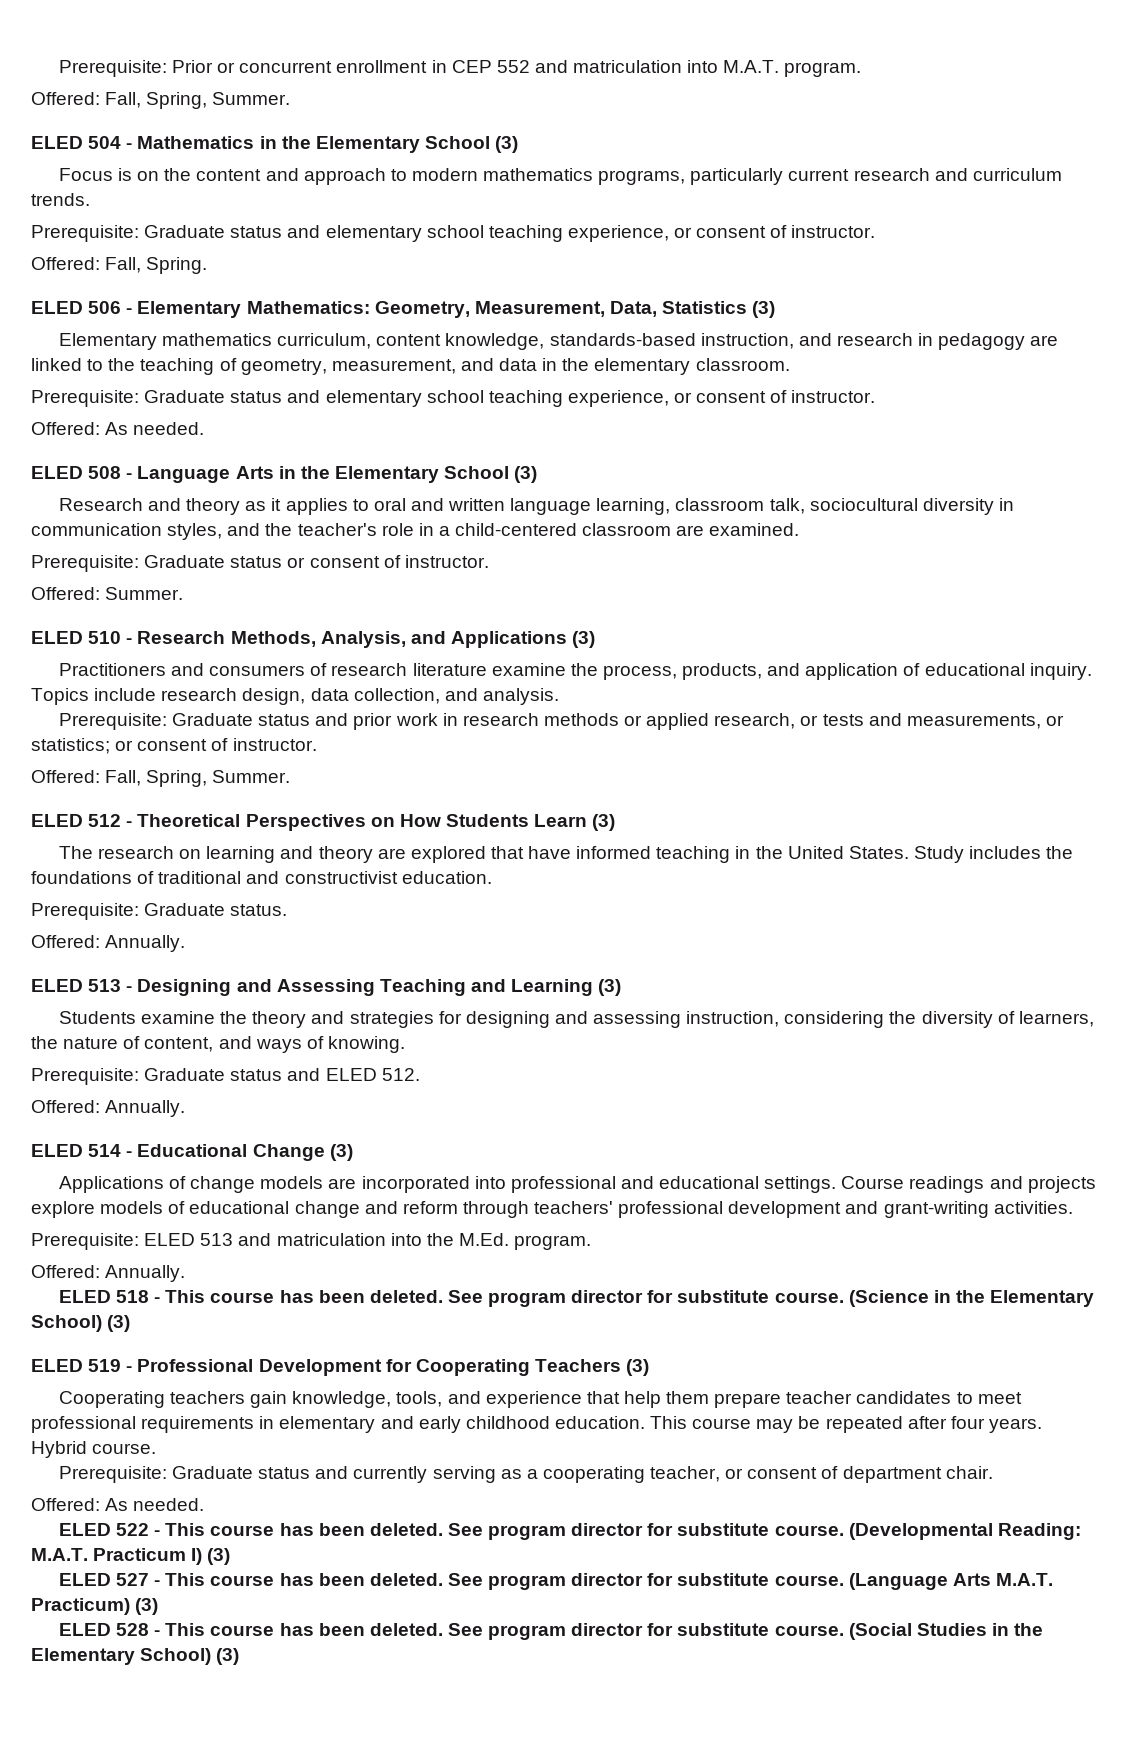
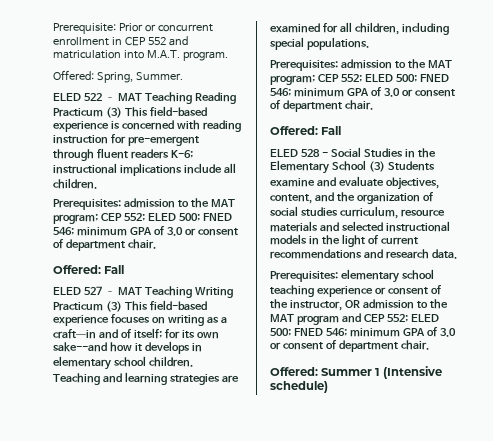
[105,92,291,109] [31,136,519,153] [58,168,1062,185] [31,193,90,206] [31,225,876,242] [31,257,208,274] [31,301,776,318] [58,333,1059,350] [31,358,790,375] [31,390,876,407] [31,422,205,435] [31,466,538,483] [58,498,1014,515] [31,523,800,540] [31,555,489,572] [31,587,184,600] [31,631,596,648] [58,663,1092,680] [31,688,559,705] [58,713,1064,730] [31,738,317,754] [31,770,291,787] [31,814,616,831] [58,846,1074,863] [31,871,492,884] [31,903,288,920] [31,935,186,952] [31,979,622,996] [58,1011,1094,1028] [31,1036,405,1053] [31,1068,420,1085] [31,1100,186,1117] [31,1144,353,1161] [58,1176,1096,1193] [31,1201,1073,1218] [31,1233,592,1250] [31,1265,186,1282] [58,1290,1095,1307] [31,1315,131,1332] [31,1359,650,1376] [58,1391,1022,1408] [31,1416,1042,1433] [31,1441,157,1458] [58,1466,993,1483] [31,1498,205,1511] [58,1523,1081,1540] [31,1548,231,1565] [58,1573,1053,1590] [31,1598,159,1615] [58,1623,1044,1640] [31,1648,240,1665] Fall, Spring, Summer. // ELED 504 - Mathematics in the Elementary School (3) // Focus is on the content and approach to modern mathematics programs, particularly current research and curriculum trends. // Prerequisite: Graduate status and elementary school teaching experience, or consent of instructor. // Offered: Fall, Spring. // ELED 506 - Elementary Mathematics: Geometry, Measurement, Data, Statistics (3) // Elementary mathematics curriculum, content knowledge, standards-based instruction, and research in pedagogy are linked to the teaching of geometry, measurement, and data in the elementary classroom. // Prerequisite: Graduate status and elementary school teaching experience, or consent of instructor. // Offered: As needed. // ELED 508 - Language Arts in the Elementary School (3) // Research and theory as it applies to oral and written language learning, classroom talk, sociocultural diversity in communication styles, and the teacher's role in a child-centered classroom are examined. // Prerequisite: Graduate status or consent of instructor. // Offered: Summer. // ELED 510 - Research Methods, Analysis, and Applications (3) // Practitioners and consumers of research literature examine the process, products, and application of educational inquiry. Topics include research design, data collection, and analysis. // Prerequisite: Graduate status and prior work in research methods or applied research, or tests and measurements, or statistics; or consent of instructor. // Offered: Fall, Spring, Summer. // ELED 512 - Theoretical Perspectives on How Students Learn (3) // The research on learning and theory are explored that have informed teaching in the United States. Study includes the foundations of traditional and constructivist education. // Prerequisite: Graduate status. // Offered: Annually. // ELED 513 - Designing and Assessing Teaching and Learning (3) // Students examine the theory and strategies for designing and assessing instruction, considering the diversity of learners, the nature of content, and ways of knowing. // Prerequisite: Graduate status and ELED 512. // Offered: Annually. // ELED 514 - Educational Change (3) // Applications of change models are incorporated into professional and educational settings. Course readings and projects explore models of educational change and reform through teachers' professional development and grant-writing activities. // Prerequisite: ELED 513 and matriculation into the M.Ed. program. // Offered: Annually. // ELED 518 - This course has been deleted. See program director for substitute course. (Science in the Elementary School) (3) // ELED 519 - Professional Development for Cooperating Teachers (3) // Cooperating teachers gain knowledge, tools, and experience that help them prepare teacher candidates to meet professional requirements in elementary and early childhood education. This course may be repeated after four years. Hybrid course. // Prerequisite: Graduate status and currently serving as a cooperating teacher, or consent of department chair. // Offered: As needed. // ELED 522 - This course has been deleted. See program director for substitute course. (Developmental Reading: M.A.T. Practicum I) (3) // ELED 527 - This course has been deleted. See program director for substitute course. (Language Arts M.A.T. Practicum) (3) // ELED 528 - This course has been deleted. See program director for substitute course. (Social Studies in the Elementary School) (3) -> [96,72,183,83] [53,92,236,104] [53,106,207,118] [53,120,241,132] [53,134,199,146] [53,148,193,161] [53,163,236,176] [53,178,97,189] [53,198,235,210] [53,213,232,224] [53,226,238,236] [53,239,156,251] [53,265,125,274] [53,286,233,298] [53,300,207,312] [53,314,227,326] [53,328,219,339] [53,341,202,354] [53,356,193,370] [53,372,239,385] [270,22,449,35] [270,37,369,50] [270,59,452,71] [270,74,449,85] [270,87,455,97] [270,100,373,112] [270,126,342,135] [270,147,436,158] [270,160,435,174] [270,176,439,190] [270,192,434,204] [270,206,445,219] [270,221,450,232] [270,234,418,247] [270,249,457,259] [270,269,434,283] [270,285,442,297] [270,299,448,311] [270,313,439,325] [270,327,456,337] [270,340,429,352] [270,366,443,379] [270,381,328,393] Spring, Summer. // ELED 522 – MAT Teaching Reading Practicum (3) This field-based experience is concerned with reading instruction for pre-emergent through fluent readers K-6; instructional implications include all children. // Prerequisites: admission to the MAT program; CEP 552; ELED 500; FNED 546; minimum GPA of 3.0 or consent of department chair. // Offered: Fall // ELED 527 – MAT Teaching Writing Practicum (3) This field-based experience focuses on writing as a craft—in and of itself; for its own sake--and how it develops in elementary school children. Teaching and learning strategies are examined for all children, including special populations. // Prerequisites: admission to the MAT program; CEP 552; ELED 500; FNED 546; minimum GPA of 3.0 or consent of department chair. // Offered: Fall // ELED 528 - Social Studies in the Elementary School (3) Students examine and evaluate objectives, content, and the organization of social studies curriculum, resource materials and selected instructional models in the light of current recommendations and research data. // Prerequisites: elementary school teaching experience or consent of the instructor, OR admission to the MAT program and CEP 552; ELED 500; FNED 546; minimum GPA of 3.0 or consent of department chair. // Offered: Summer 1 (Intensive schedule)

